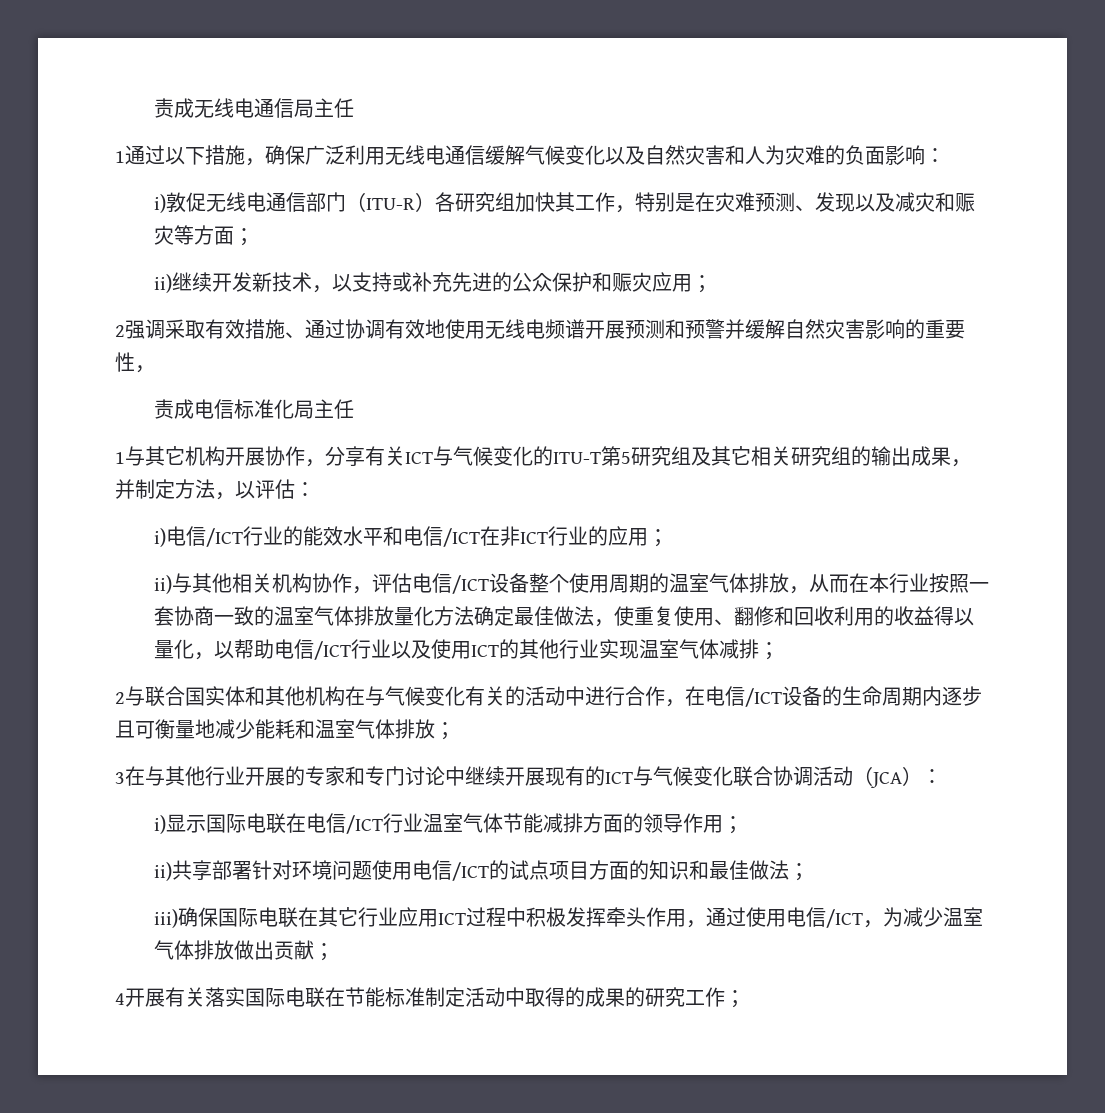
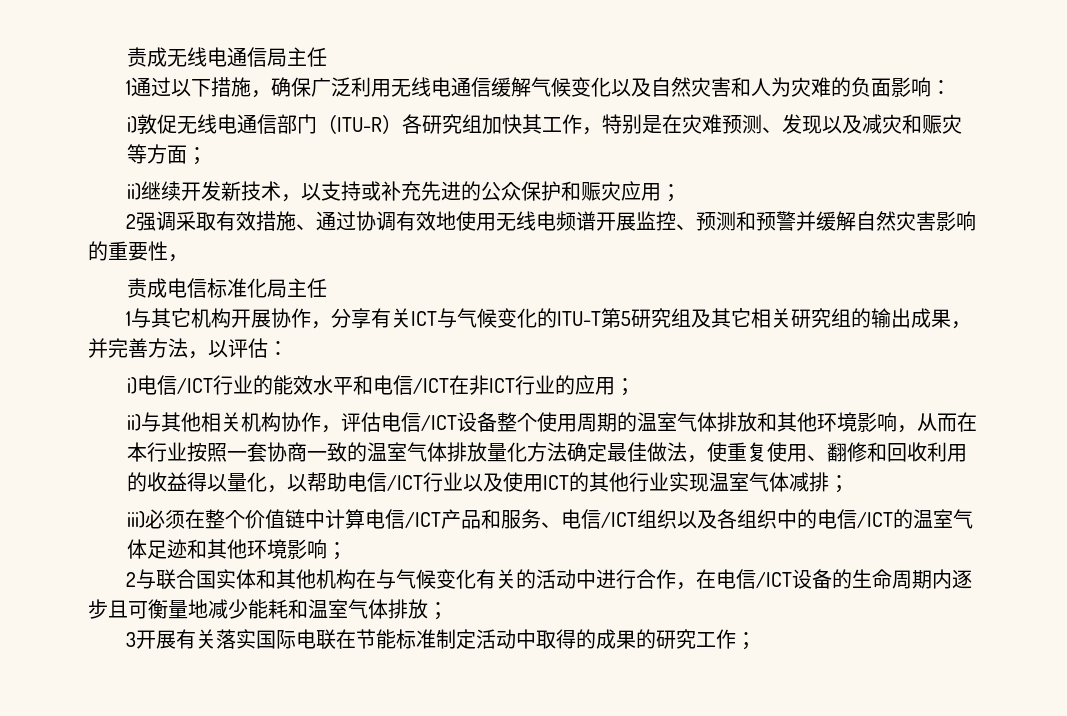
(625, 329) none -> [635,211,696,231] 监控、
[135,479,175,499] 制定 -> [108,338,148,358] 完善
(790, 583) none -> [757,412,898,432] 和其他环境影响
(780, 651) none -> [127,509,974,529] [127,539,348,560] // iii)必须在整个价值链中计算电信/ICT产品和服务、电信/ICT组织以及各组织中的电信/ICT的温室气体足迹和其他环境影响；
[125,766,942,788] [154,813,744,834] [154,860,810,881] [154,907,984,928] [154,940,335,961] [115,993,125,1005] 在与其他行业开展的专家和专门讨论中继续开展现有的ICT与气候变化联合协调活动（JCA）： // i)显示国际电联在电信/ICT行业温室气体节能减排方面的领导作用； // ii)共享部署针对环境问题使用电信/ICT的试点项目方面的知识和最佳做法； // iii)确保国际电联在其它行业应用ICT过程中积极发挥牵头作用，通过使用电信/ICT，为减少温室气体排放做出贡献； // 4 -> (136, 639) none

